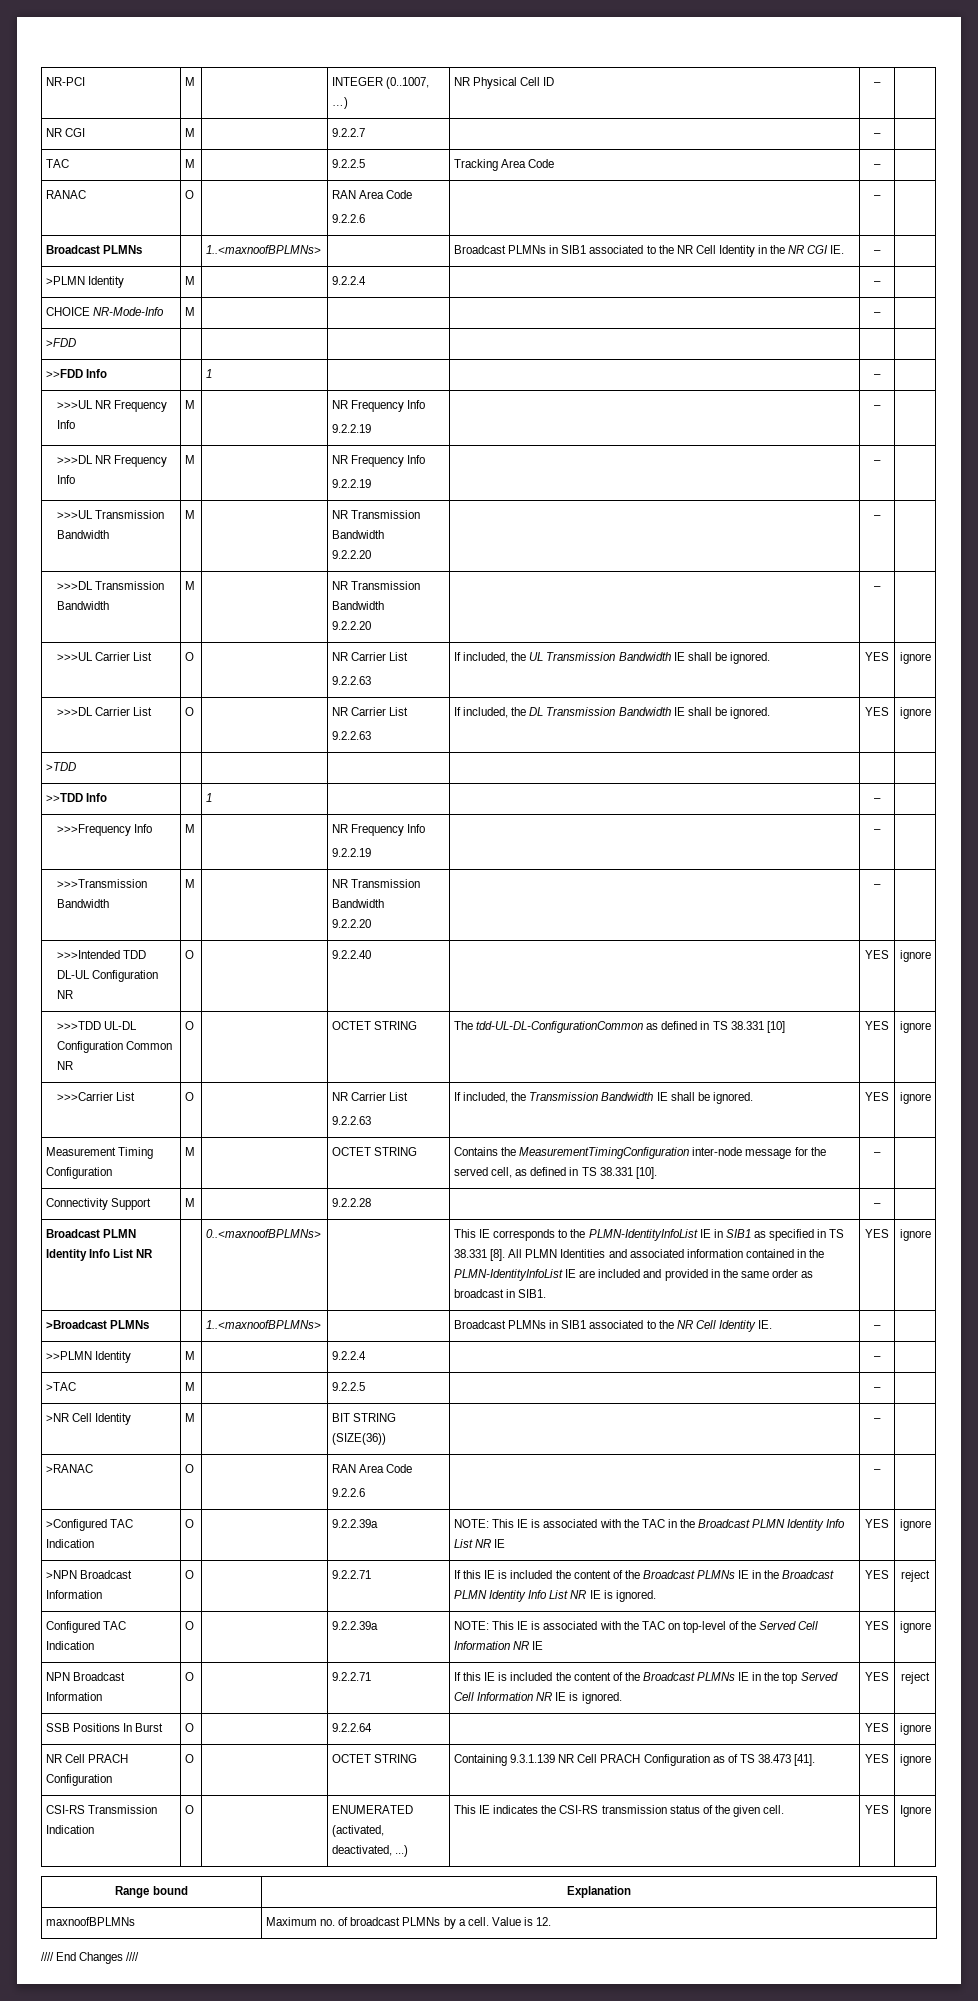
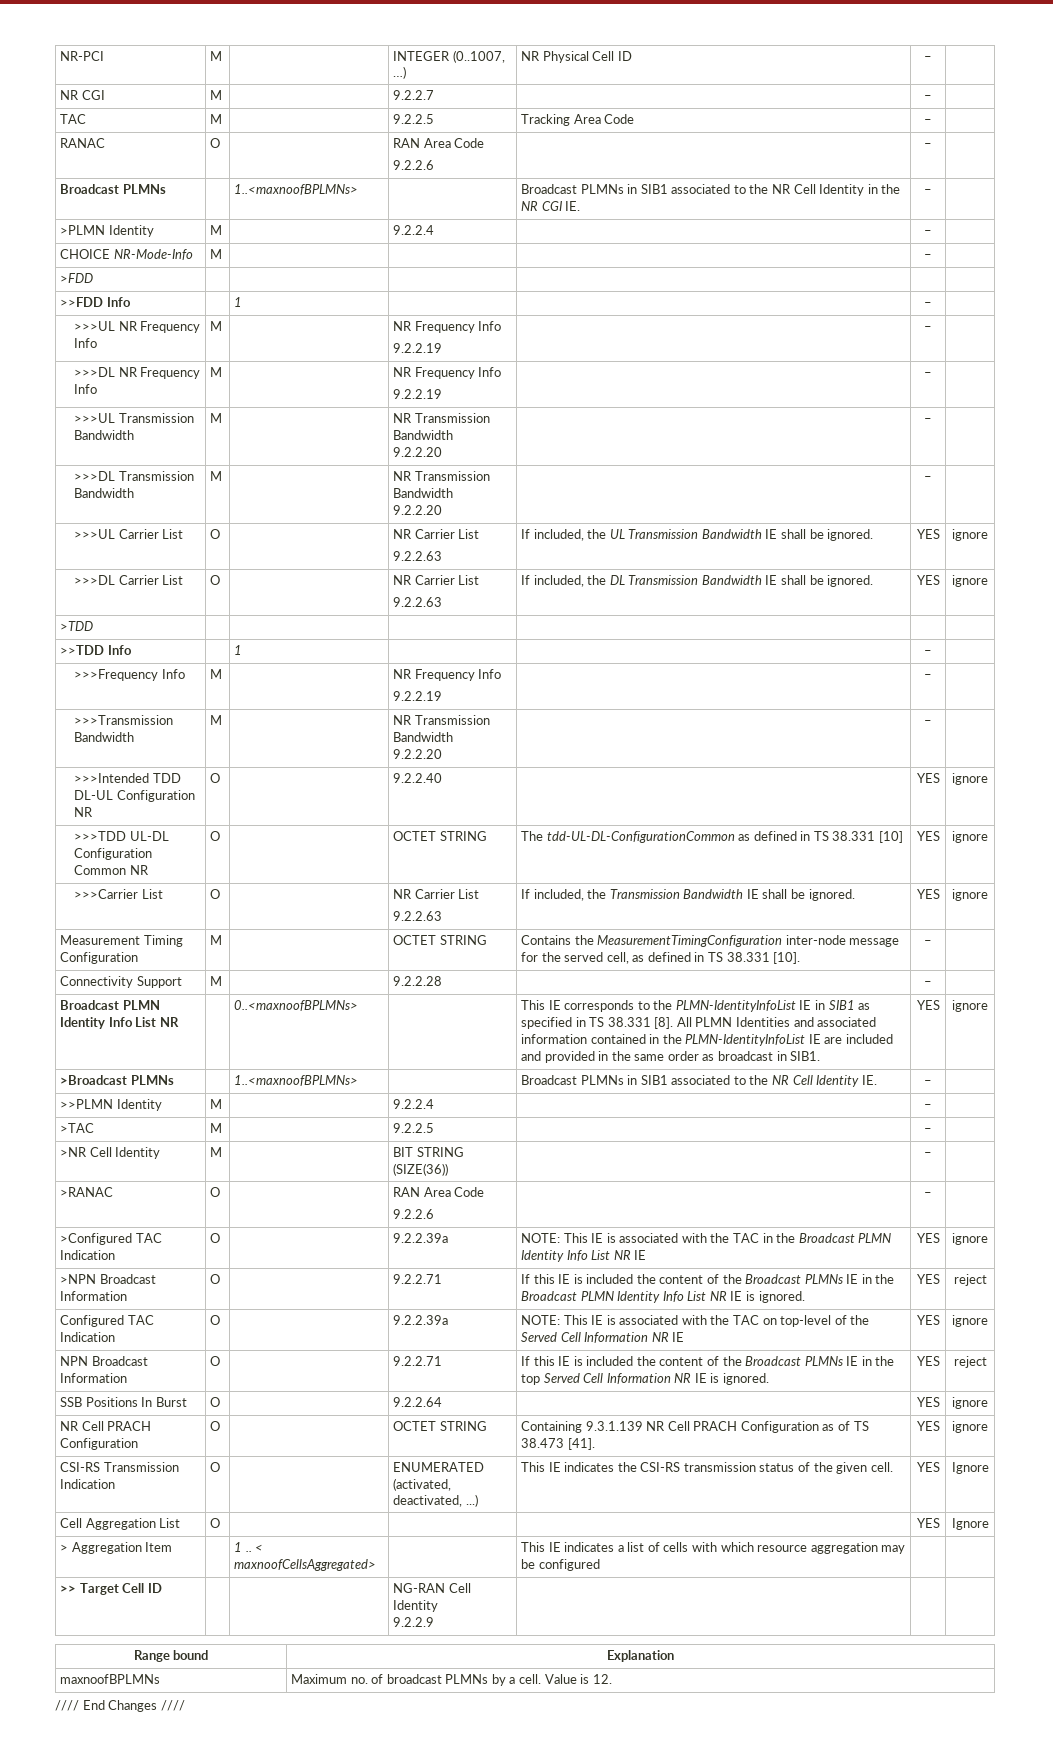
(931, 1811) none -> [60,1518,181,1530] [210,1518,221,1528] [916,1518,940,1528] [951,1518,989,1530] [60,1542,173,1554] [234,1542,264,1552] [234,1559,377,1571] [521,1542,906,1554] [521,1559,600,1571] [60,1583,162,1595] [393,1583,471,1593] [393,1600,439,1612] [393,1617,435,1627] // Cell Aggregation List | O | | | | YES | Ignore // > Aggregation Item | | 1 .. < maxnoofCellsAggregated> | | This IE indicates a list of cells with which resource aggregation may be configured | | // >> Target Cell ID | | | NG-RAN Cell Identity // 9.2.2.9 | | |

